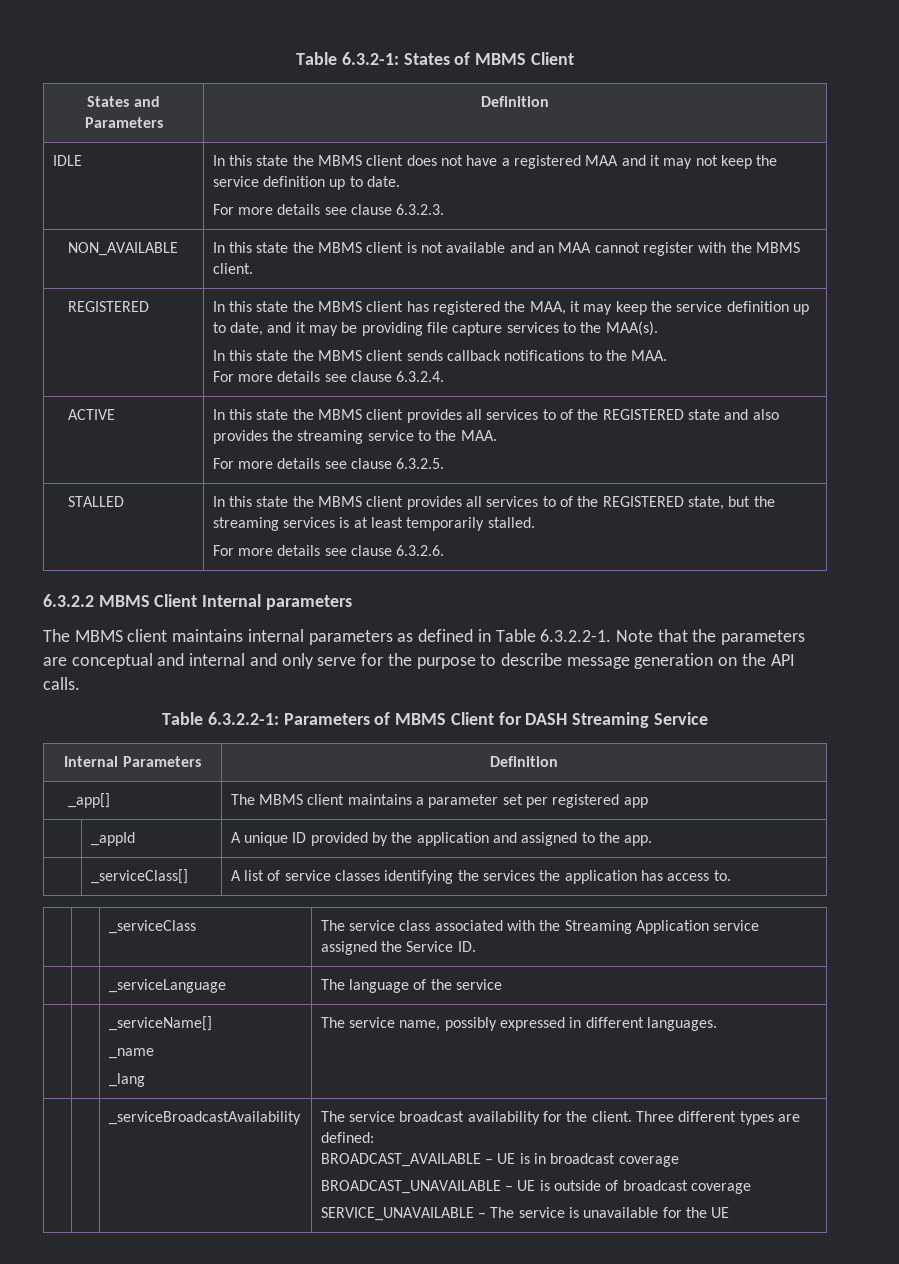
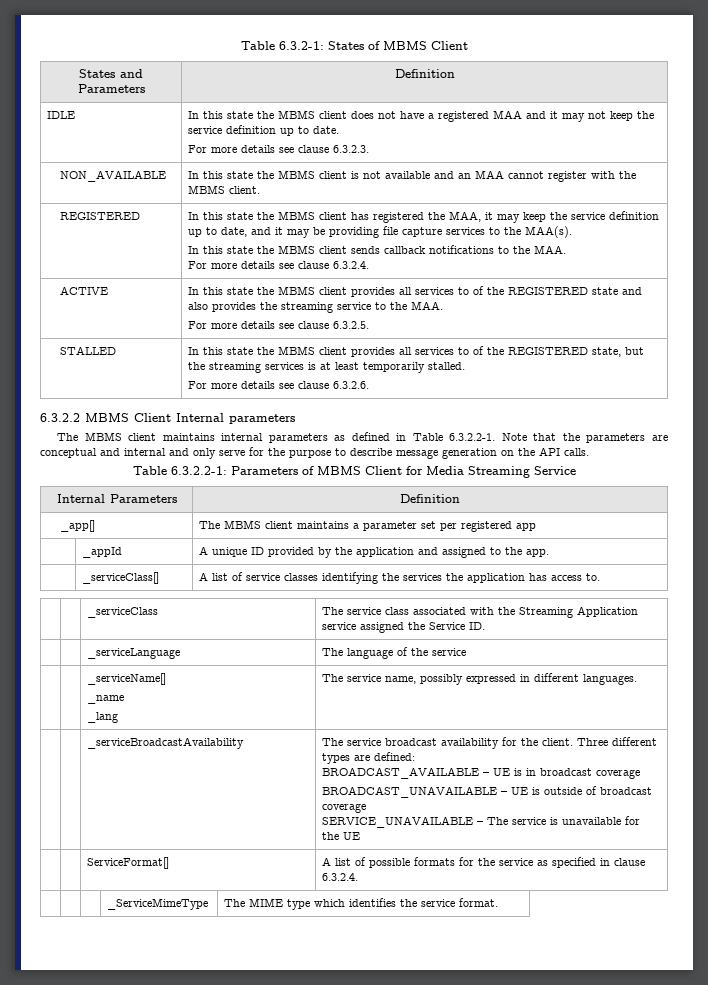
[525,713,568,725] DASH -> [425,466,464,475] Media
(730, 1212) none -> [87,857,170,869] [322,857,646,868] [322,873,359,881] [107,898,209,910] [224,898,499,910] // | | ServiceFormat[] | A list of possible formats for the service as specified in clause 6.3.2.4. // | | | _ServiceMimeType | The MIME type which identifies the service format.

